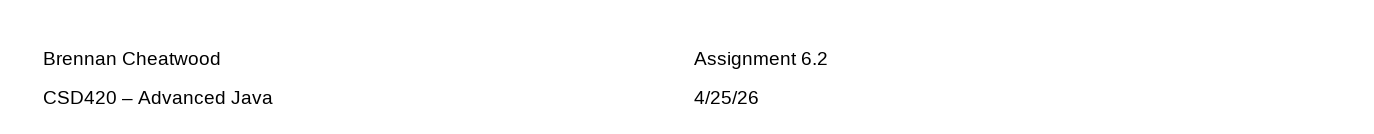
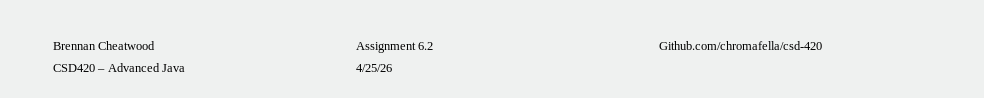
(759, 97) none -> [659,41,822,50] // Github.com/chromafella/csd-420

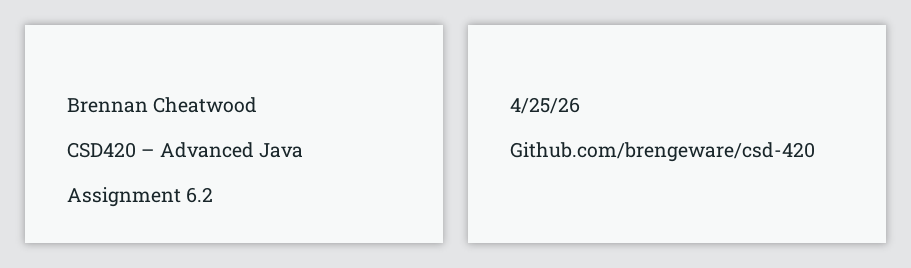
[659,41,822,50] Github.com/chromafella/csd-420 -> [510,142,815,162] Github.com/brengeware/csd-420

